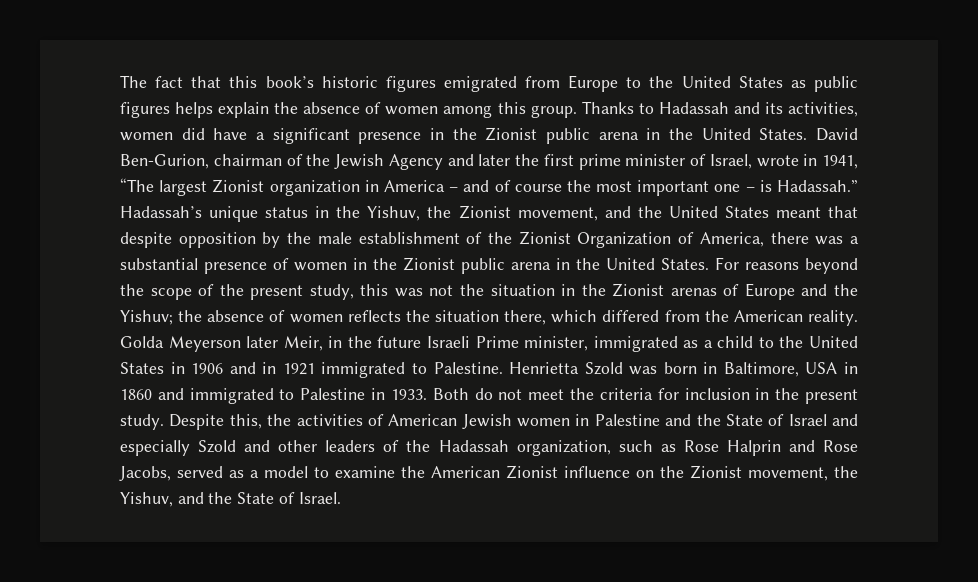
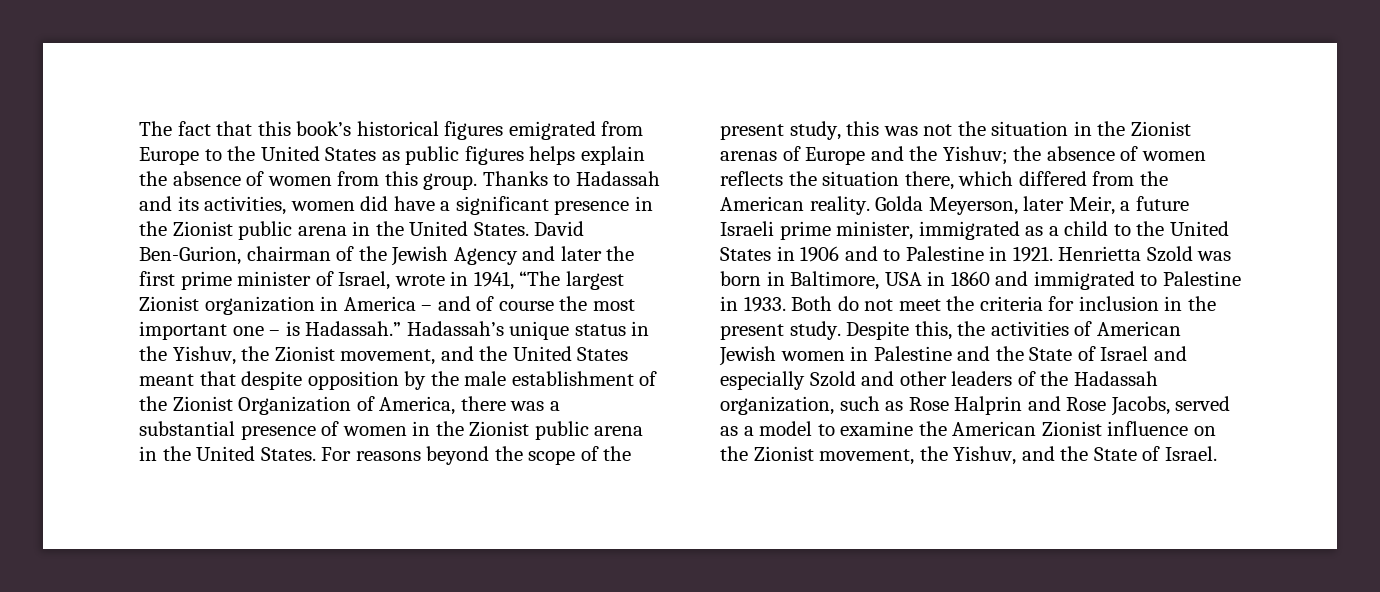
[321,76,378,88] historic -> [356,121,439,136] historical
[443,105,493,118] among -> [337,171,380,186] from
[168,336,241,352] Meyerson -> [928,197,1018,215] Meyerson,
[328,336,372,348] in the -> [1120,201,1131,211] a
[475,336,519,348] Prime -> [779,221,831,240] prime
[262,362,503,378] in 1921 immigrated to Palestine. -> [883,246,1053,262] to Palestine in 1921.

